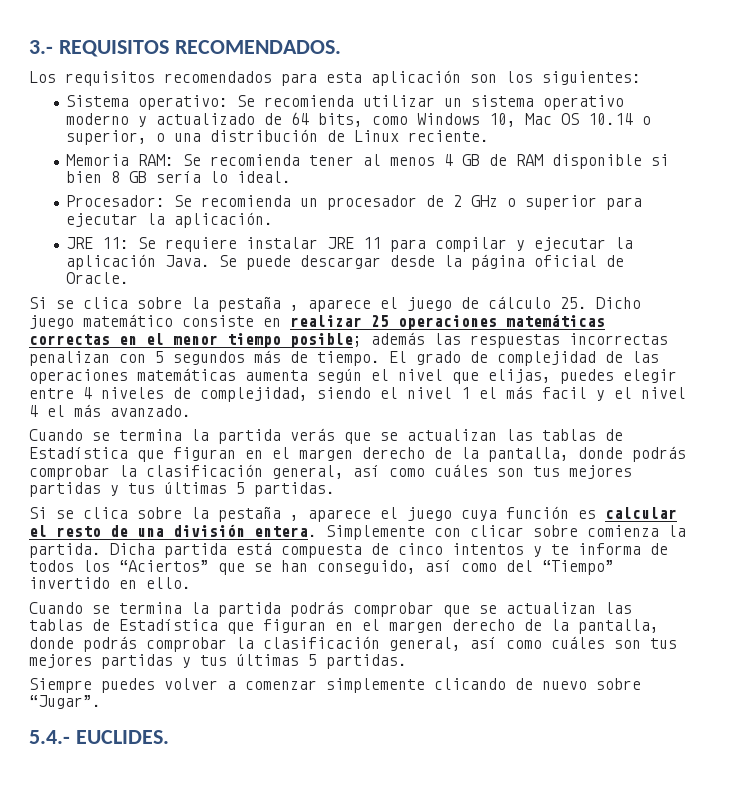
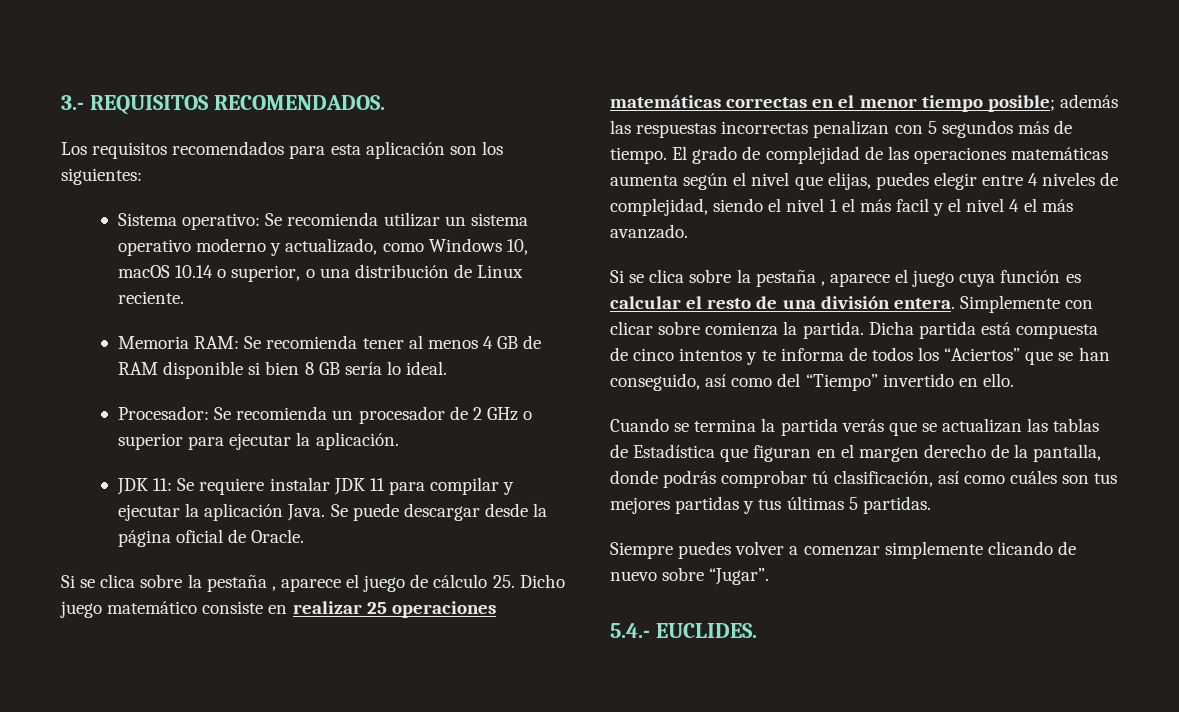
[155,112,363,127] actualizado de 64 bits, -> [285,238,378,255] actualizado,
[524,113,579,125] Mac OS -> [117,265,170,278] macOS
[65,237,93,249] JRE -> [116,478,148,495] JDK
[326,237,354,249] JRE -> [333,478,365,495] JDK
[29,428,623,444] [29,446,686,462] [29,464,632,480] [29,482,335,497] // Cuando se termina la partida verás que se actualizan las tablas de Estadística que figuran en el margen derecho de la pantalla, donde podrás comprobar la clasificación general, así como cuáles son tus mejores partidas y tus últimas 5 partidas. -> (688, 231) none
[290,601,434,617] podrás comprobar -> [841,419,884,432] verás
[236,636,461,651] la clasificación general, -> [812,470,933,487] tú clasificación,

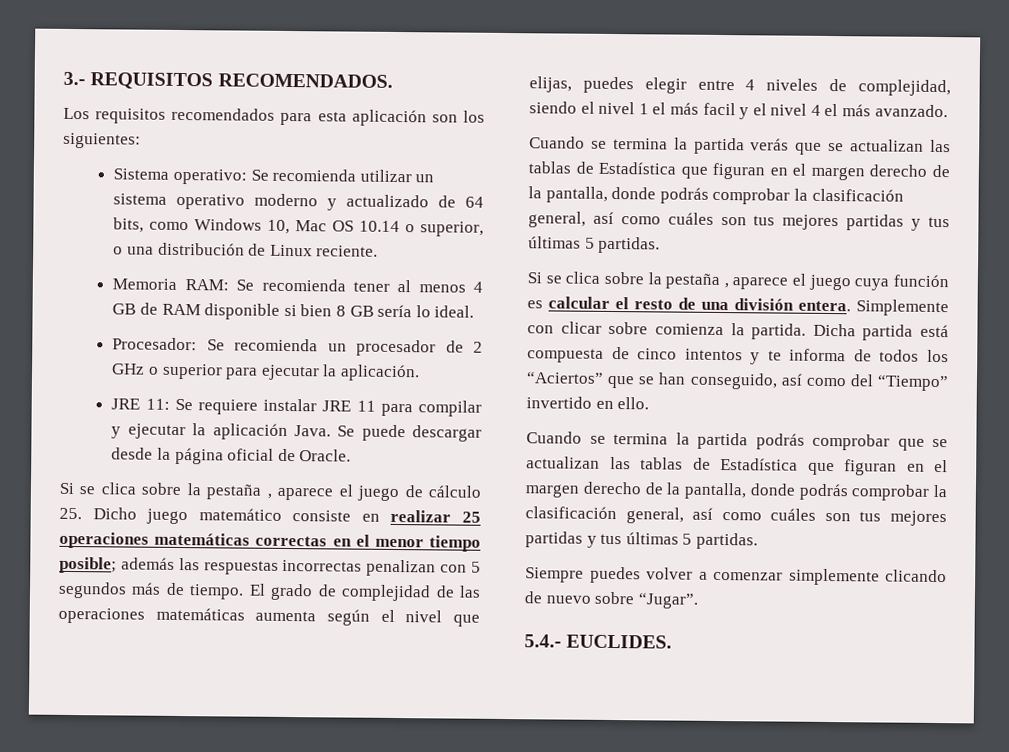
[285,238,378,255] actualizado, -> [346,194,484,208] [113,217,145,233] actualizado de 64 bits,
[117,265,170,278] macOS -> [295,220,355,232] Mac OS
[116,478,148,495] JDK -> [111,398,141,410] JRE
[333,478,365,495] JDK -> [322,400,352,412] JRE
(688, 231) none -> [529,136,952,155] [528,161,950,181] [528,186,904,205] [528,211,950,231] [528,236,661,254] // Cuando se termina la partida verás que se actualizan las tablas de Estadística que figuran en el margen derecho de la pantalla, donde podrás comprobar la clasificación general, así como cuáles son tus mejores partidas y tus últimas 5 partidas.
[841,419,884,432] verás -> [755,433,890,451] podrás comprobar
[812,470,933,487] tú clasificación, -> [933,484,948,498] [525,506,684,524] la clasificación general,

